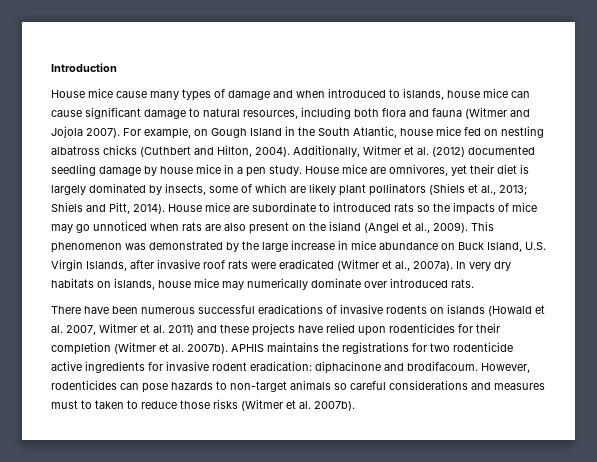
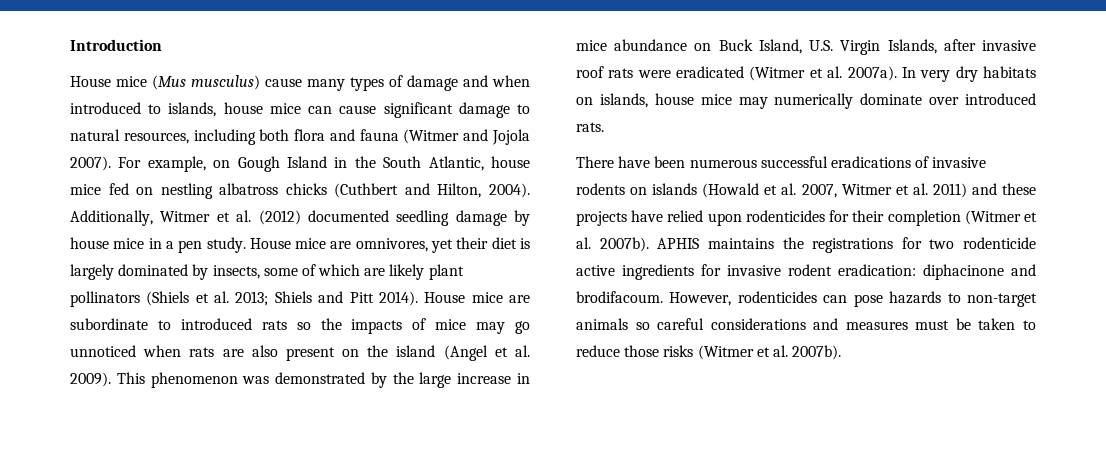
(113, 93) none -> [152,75,260,90] (Mus musculus)
[481,185,496,195] al., -> [214,291,230,303] al.
[109,202,130,214] Pitt, -> [349,292,374,303] Pitt
[415,223,430,233] al., -> [515,345,530,357] al.
[395,261,410,271] al., -> [827,66,843,78] al.
[81,400,92,409] to -> [955,318,971,330] be

